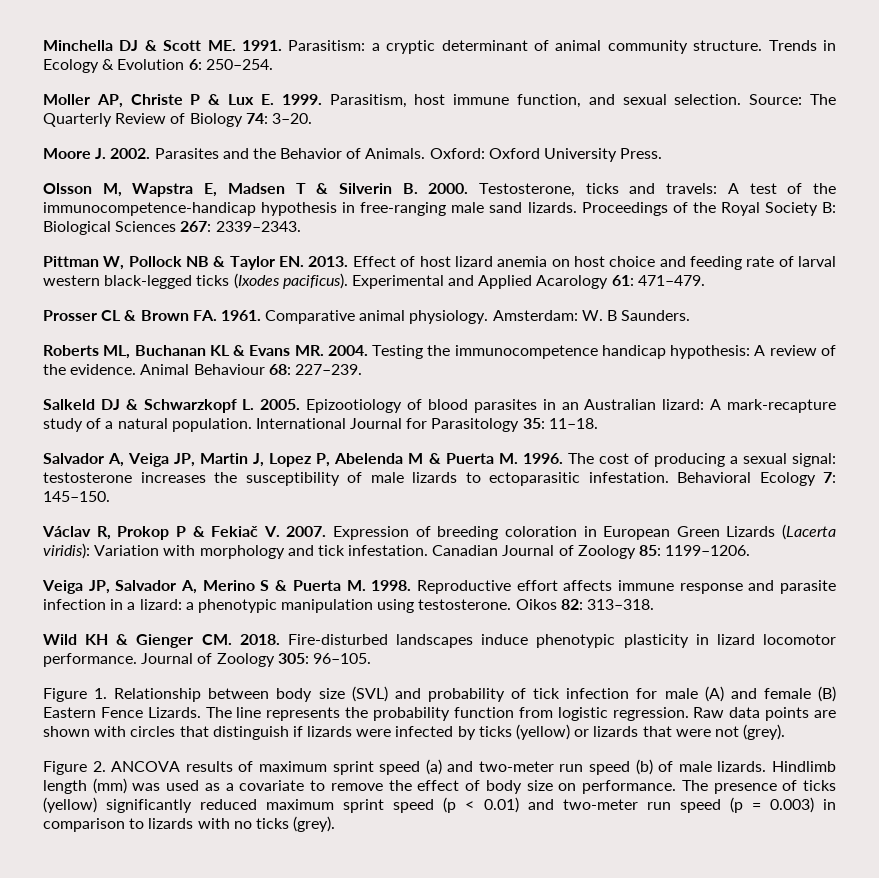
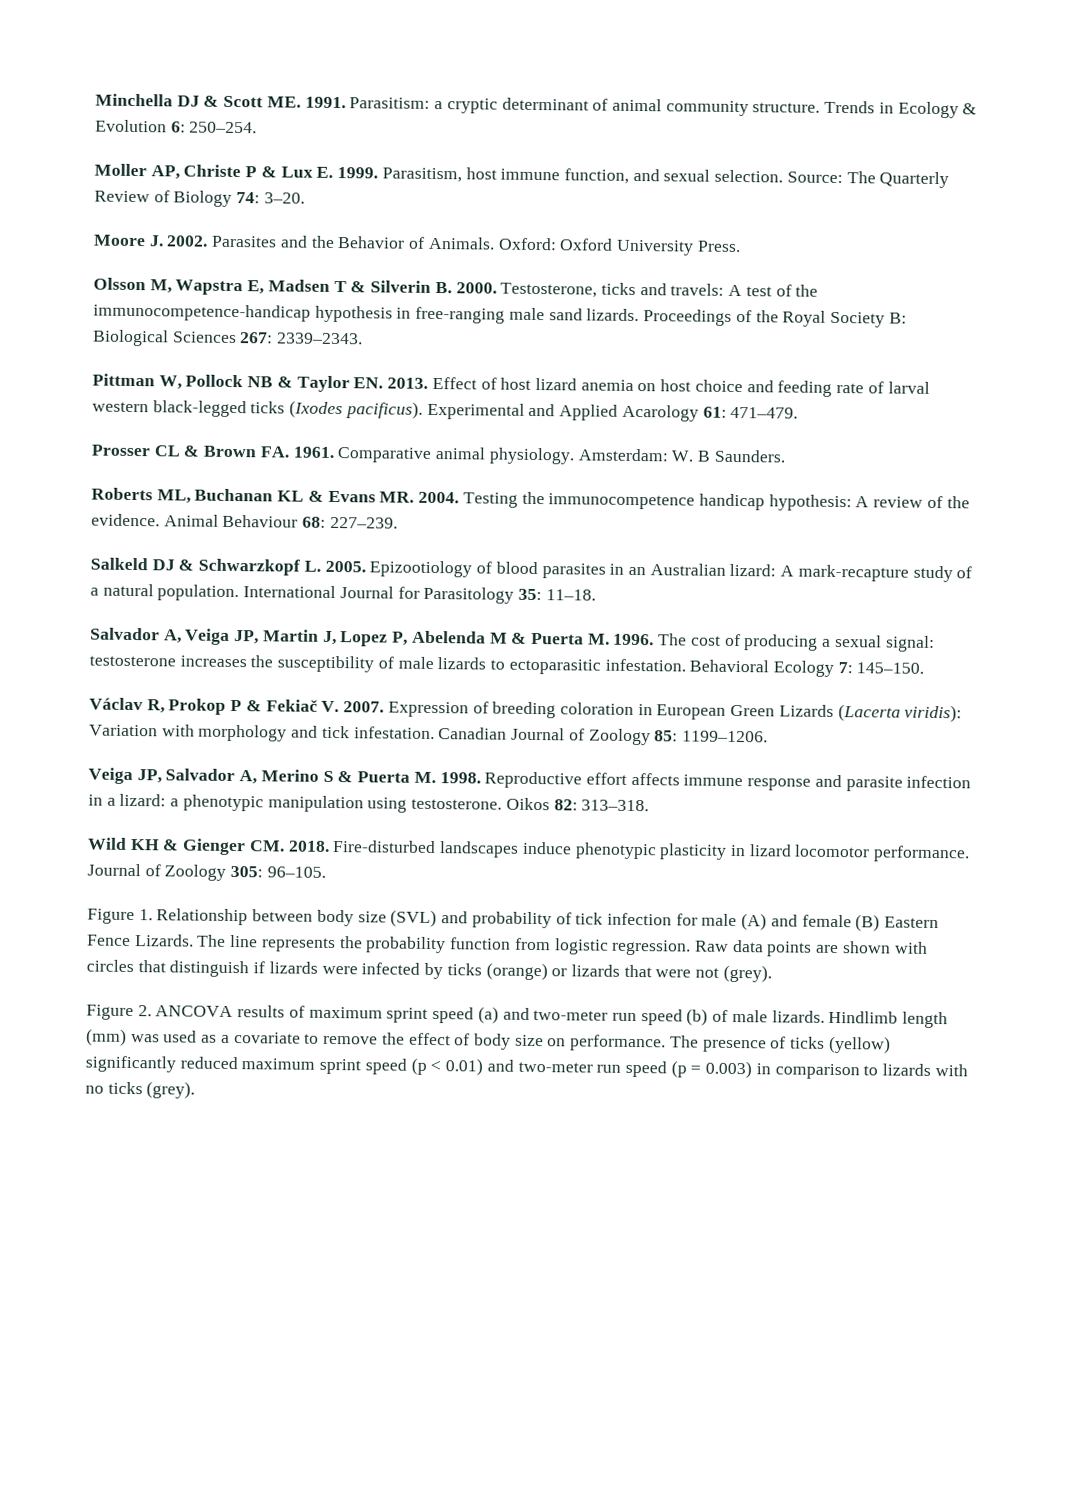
[516,724,571,740] (yellow) -> [485,962,548,981] (orange)

